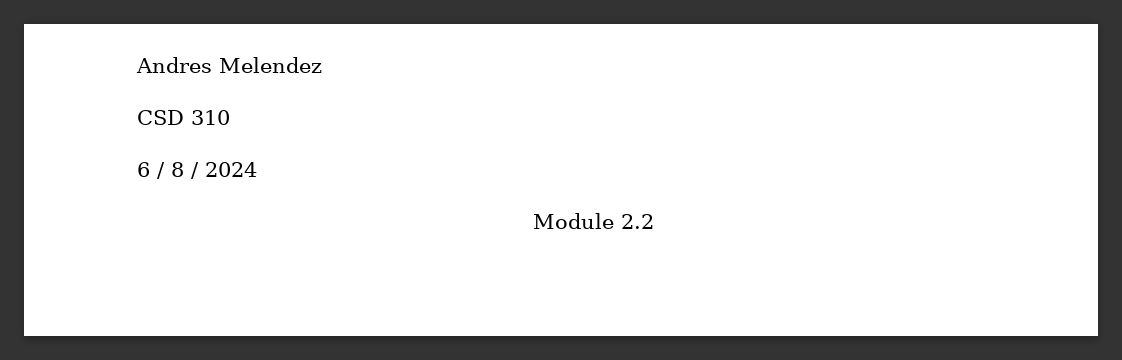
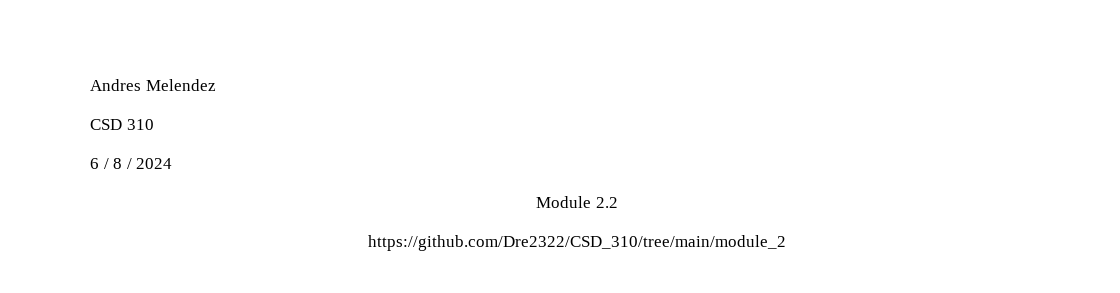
(654, 221) none -> [368,235,786,251] // https://github.com/Dre2322/CSD_310/tree/main/module_2

